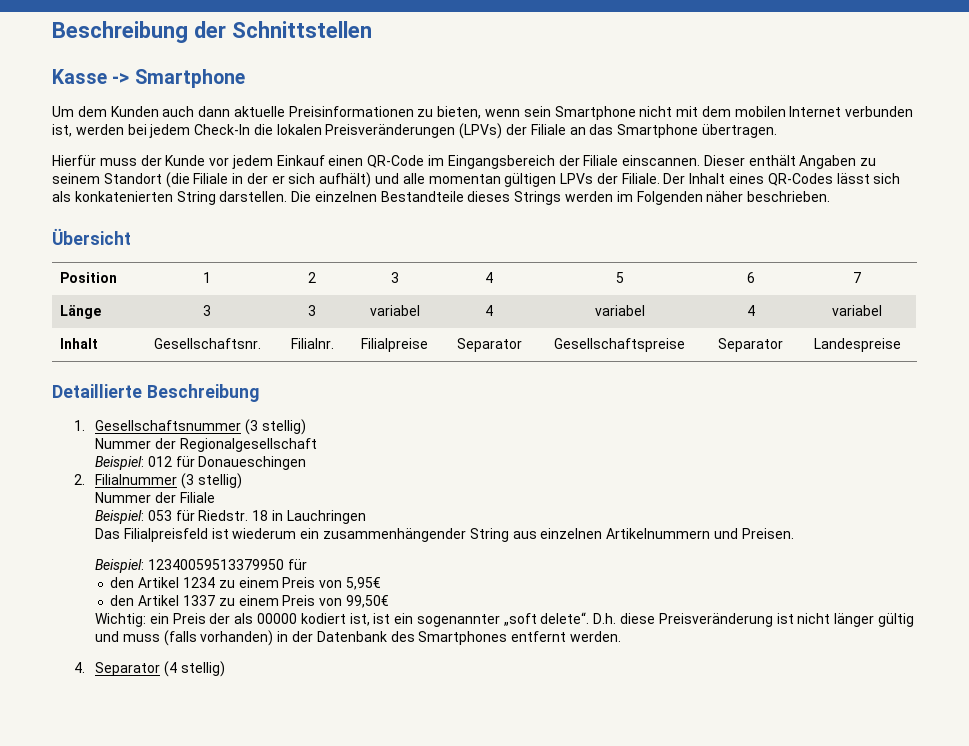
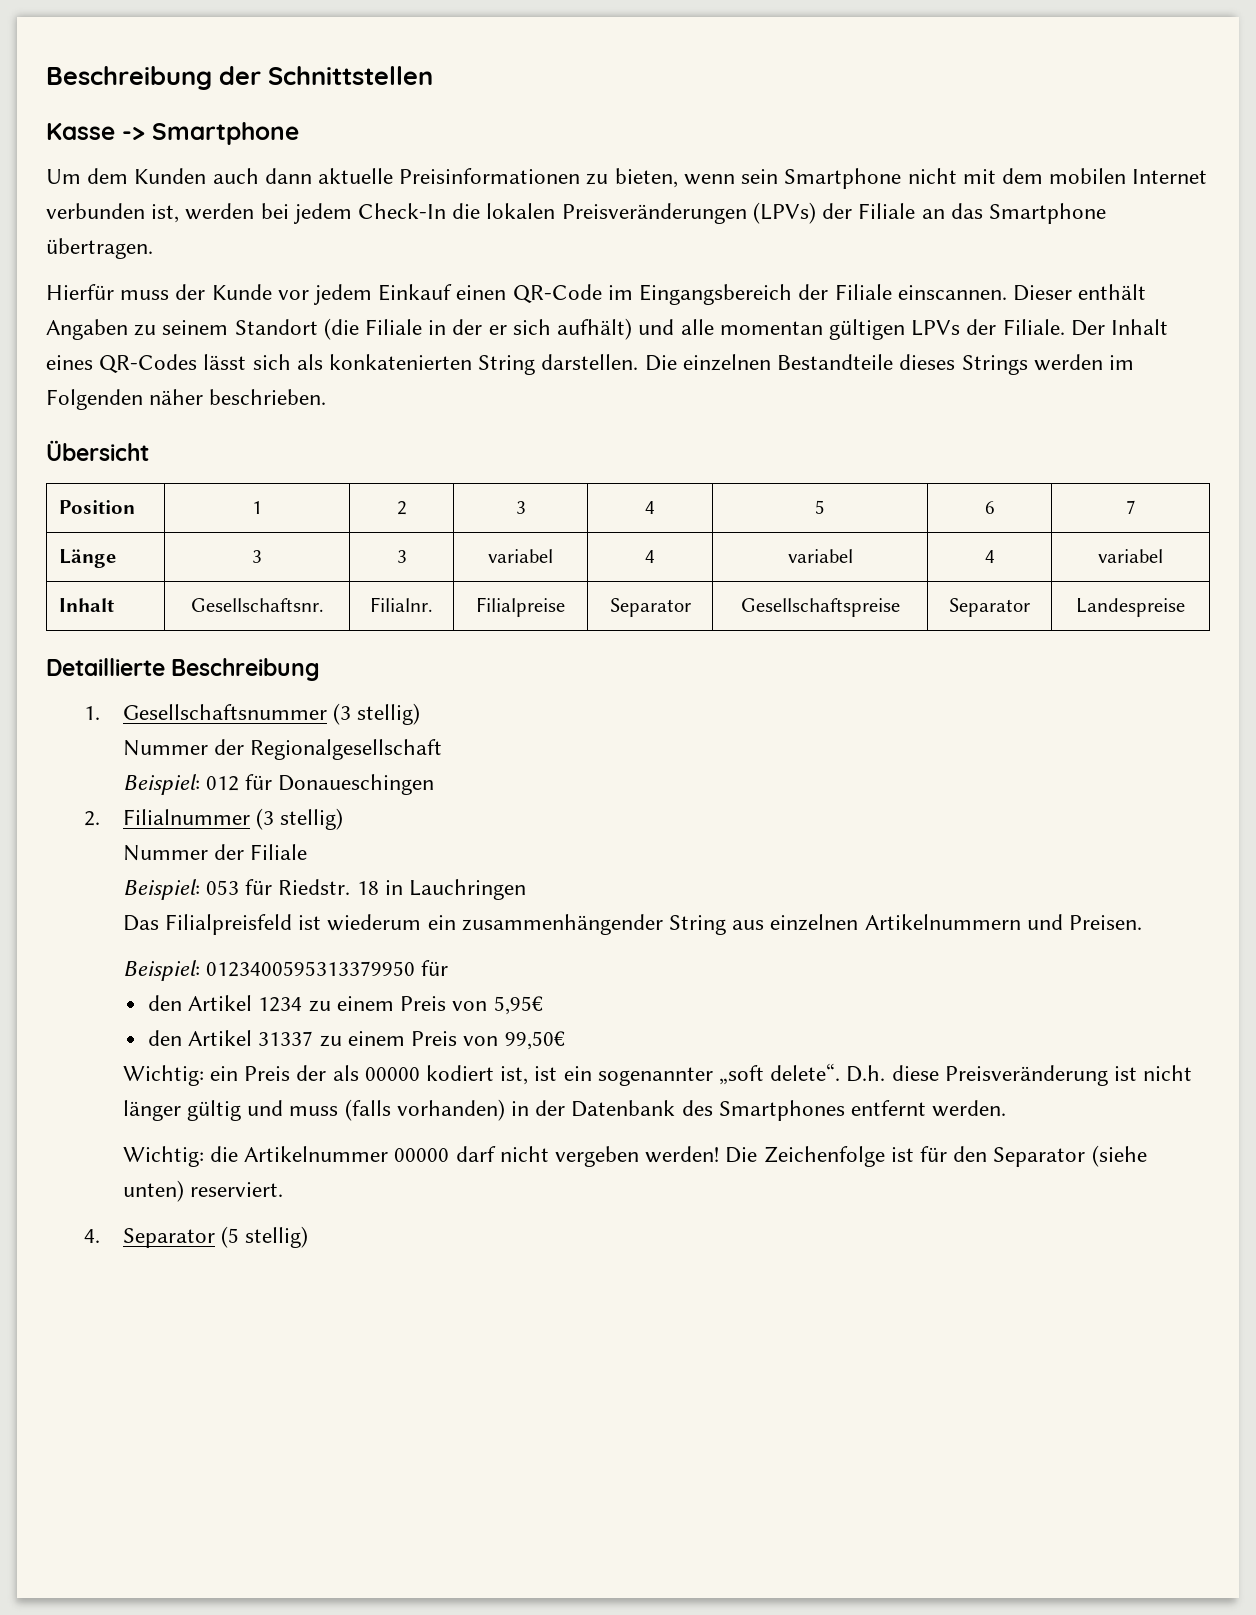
[147,559,284,570] 12340059513379950 -> [205,961,415,977] 0123400595313379950
[183,595,216,606] 1337 -> [258,1031,314,1046] 31337
(621, 636) none -> [122,1145,1147,1167] [122,1180,283,1202] // Wichtig: die Artikelnummer 00000 darf nicht vergeben werden! Die Zeichenfolge ist für den Separator (siehe unten) reserviert.
[163,661,177,677] (4 -> [220,1226,239,1248] (5

